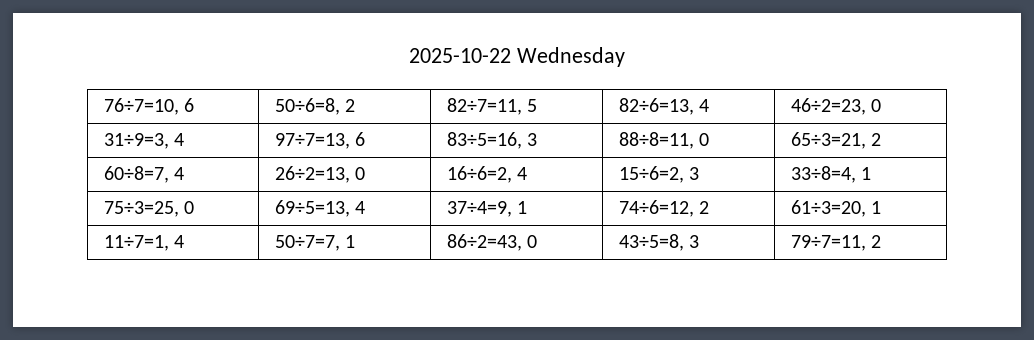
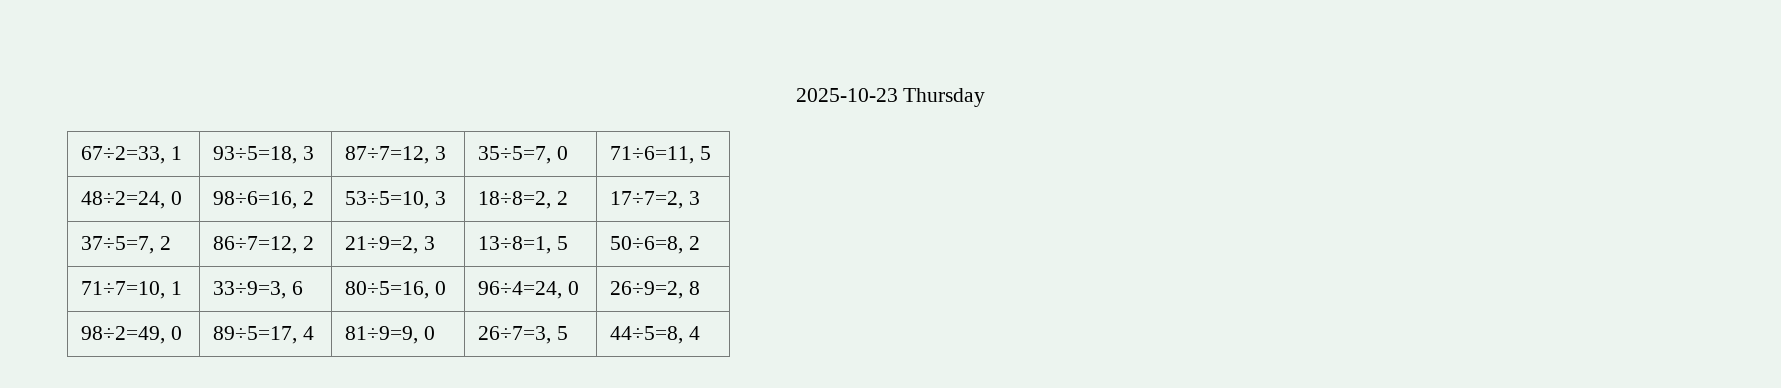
[409,47,625,67] [103,98,195,115] [274,98,356,115] [446,98,538,115] [618,98,710,115] [790,98,882,115] [103,133,185,149] [274,132,366,149] [446,132,538,149] [618,132,710,149] [790,132,882,149] [103,166,185,183] [274,166,366,183] [446,166,528,183] [618,166,700,183] [790,166,872,183] [103,201,195,217] [274,200,366,217] [446,201,528,217] [618,200,710,217] [790,200,882,217] [103,235,185,251] [274,235,356,251] [446,234,538,251] [618,234,700,251] [790,235,882,251] 2025-10-22 Wednesday // 76÷7=10, 6 | 50÷6=8, 2 | 82÷7=11, 5 | 82÷6=13, 4 | 46÷2=23, 0 // 31÷9=3, 4 | 97÷7=13, 6 | 83÷5=16, 3 | 88÷8=11, 0 | 65÷3=21, 2 // 60÷8=7, 4 | 26÷2=13, 0 | 16÷6=2, 4 | 15÷6=2, 3 | 33÷8=4, 1 // 75÷3=25, 0 | 69÷5=13, 4 | 37÷4=9, 1 | 74÷6=12, 2 | 61÷3=20, 1 // 11÷7=1, 4 | 50÷7=7, 1 | 86÷2=43, 0 | 43÷5=8, 3 | 79÷7=11, 2 -> [795,88,986,107] [81,146,183,164] [213,146,315,164] [345,146,447,164] [478,146,569,164] [610,146,712,164] [81,191,183,209] [213,191,315,209] [345,191,447,209] [478,191,569,209] [610,191,701,209] [81,236,172,254] [213,236,315,254] [345,236,436,254] [478,236,569,254] [610,236,701,254] [81,281,183,299] [213,281,304,299] [345,281,447,299] [478,281,580,299] [610,281,701,299] [81,326,183,344] [213,326,315,344] [345,326,436,344] [478,326,569,344] [610,326,701,344] 2025-10-23 Thursday // 67÷2=33, 1 | 93÷5=18, 3 | 87÷7=12, 3 | 35÷5=7, 0 | 71÷6=11, 5 // 48÷2=24, 0 | 98÷6=16, 2 | 53÷5=10, 3 | 18÷8=2, 2 | 17÷7=2, 3 // 37÷5=7, 2 | 86÷7=12, 2 | 21÷9=2, 3 | 13÷8=1, 5 | 50÷6=8, 2 // 71÷7=10, 1 | 33÷9=3, 6 | 80÷5=16, 0 | 96÷4=24, 0 | 26÷9=2, 8 // 98÷2=49, 0 | 89÷5=17, 4 | 81÷9=9, 0 | 26÷7=3, 5 | 44÷5=8, 4

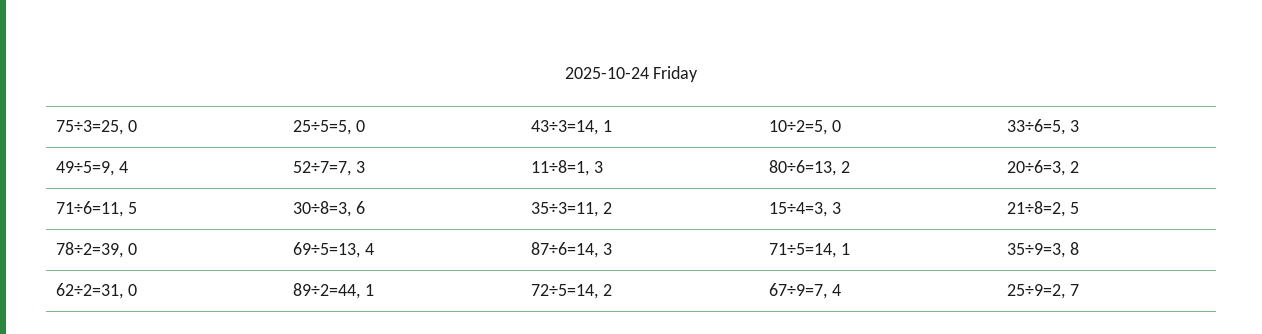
[795,88,986,107] [81,146,183,164] [213,146,315,164] [345,146,447,164] [478,146,569,164] [610,146,712,164] [81,191,183,209] [213,191,315,209] [345,191,447,209] [478,191,569,209] [610,191,701,209] [81,236,172,254] [213,236,315,254] [345,236,436,254] [478,236,569,254] [610,236,701,254] [81,281,183,299] [213,281,304,299] [345,281,447,299] [478,281,580,299] [610,281,701,299] [81,326,183,344] [213,326,315,344] [345,326,436,344] [478,326,569,344] [610,326,701,344] 2025-10-23 Thursday // 67÷2=33, 1 | 93÷5=18, 3 | 87÷7=12, 3 | 35÷5=7, 0 | 71÷6=11, 5 // 48÷2=24, 0 | 98÷6=16, 2 | 53÷5=10, 3 | 18÷8=2, 2 | 17÷7=2, 3 // 37÷5=7, 2 | 86÷7=12, 2 | 21÷9=2, 3 | 13÷8=1, 5 | 50÷6=8, 2 // 71÷7=10, 1 | 33÷9=3, 6 | 80÷5=16, 0 | 96÷4=24, 0 | 26÷9=2, 8 // 98÷2=49, 0 | 89÷5=17, 4 | 81÷9=9, 0 | 26÷7=3, 5 | 44÷5=8, 4 -> [564,66,699,82] [56,120,138,135] [293,120,366,135] [531,120,613,135] [769,120,842,135] [1007,119,1080,135] [56,161,129,176] [293,161,366,176] [531,160,604,176] [769,160,851,176] [1007,160,1080,176] [56,201,138,217] [293,201,366,217] [531,202,613,217] [769,202,842,217] [1007,201,1080,217] [56,242,138,258] [293,242,375,258] [531,242,613,258] [769,243,851,258] [1007,242,1080,258] [56,283,138,299] [293,283,375,299] [531,284,613,299] [769,283,842,299] [1007,284,1080,299] 2025-10-24 Friday // 75÷3=25, 0 | 25÷5=5, 0 | 43÷3=14, 1 | 10÷2=5, 0 | 33÷6=5, 3 // 49÷5=9, 4 | 52÷7=7, 3 | 11÷8=1, 3 | 80÷6=13, 2 | 20÷6=3, 2 // 71÷6=11, 5 | 30÷8=3, 6 | 35÷3=11, 2 | 15÷4=3, 3 | 21÷8=2, 5 // 78÷2=39, 0 | 69÷5=13, 4 | 87÷6=14, 3 | 71÷5=14, 1 | 35÷9=3, 8 // 62÷2=31, 0 | 89÷2=44, 1 | 72÷5=14, 2 | 67÷9=7, 4 | 25÷9=2, 7

